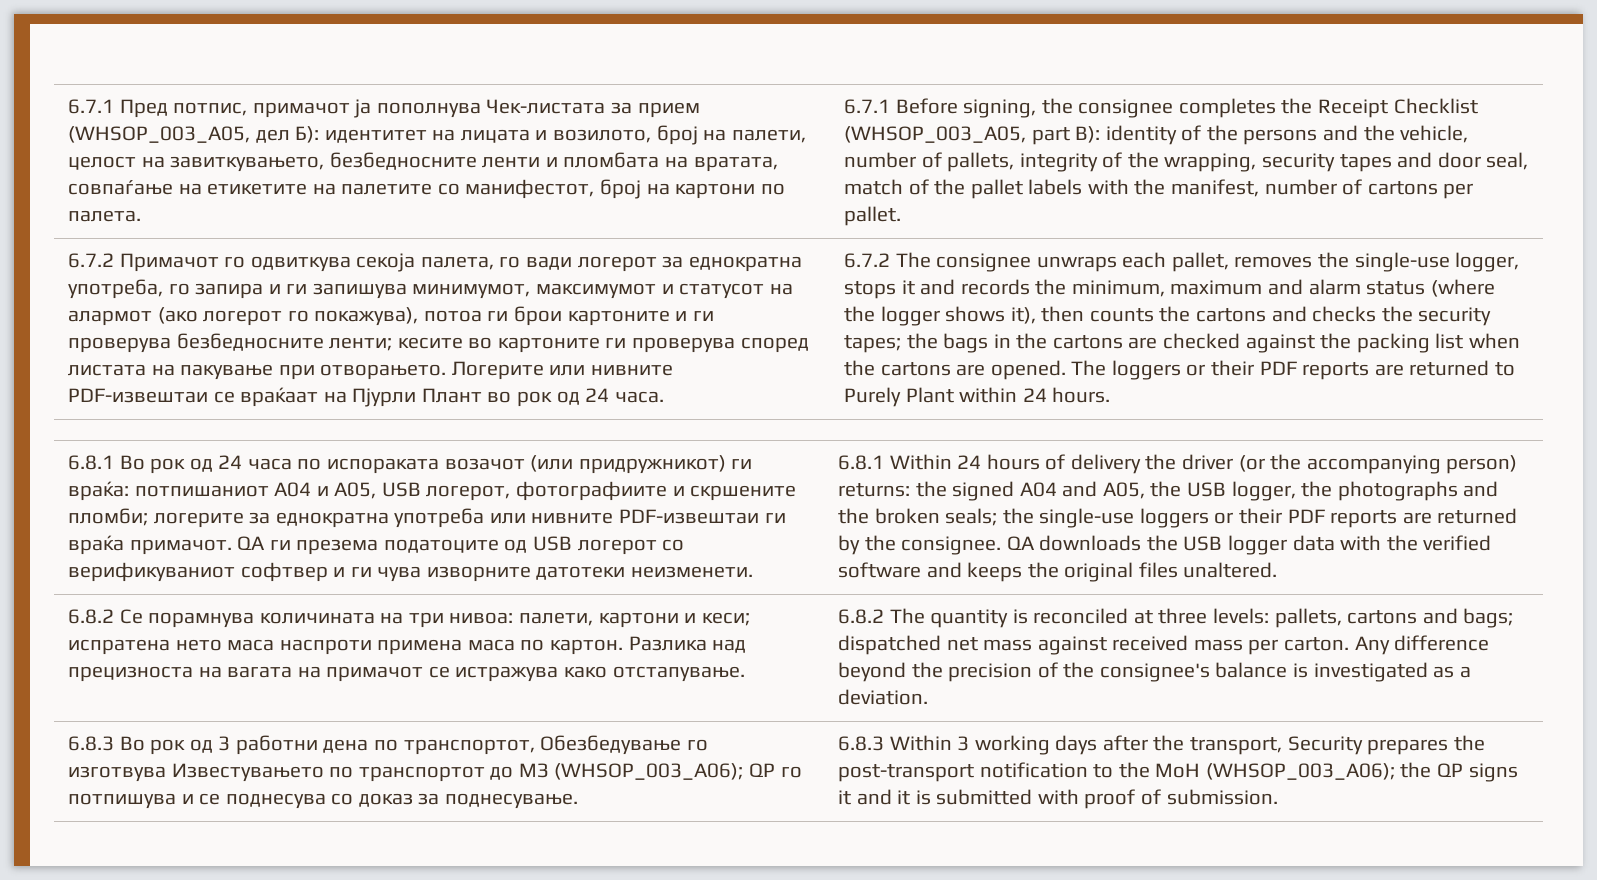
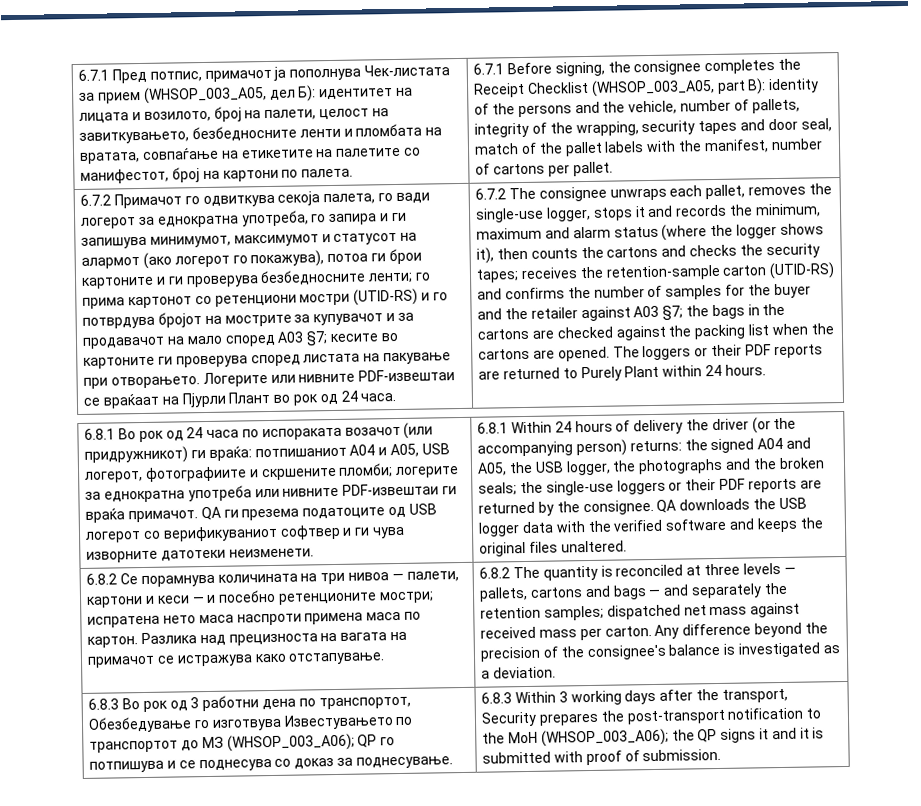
(393, 344) none -> [414,272,431,281] [82,288,448,309] [82,312,414,329] [82,331,329,349] го прима картонот со ретенциони мостри (UTID-RS) и го потврдува бројот на мострите за купувачот и за продавачот на мало според A03 §7;
(902, 344) none -> [521,262,836,281] [477,283,811,300] [477,305,684,322] receives the retention-sample carton (UTID-RS) and confirms the number of samples for the buyer and the retailer against A03 §7;
[449,612,514,624] нивоа: -> [347,572,404,581] нивоа —
[701,612,750,626] кеси; -> [156,589,434,605] кеси — и посебно ретенционите мостри;
[1212,608,1269,624] levels: -> [742,562,796,575] levels —
[1463,608,1514,628] bags; -> [612,582,788,600] [480,605,605,621] bags — and separately the retention samples;

